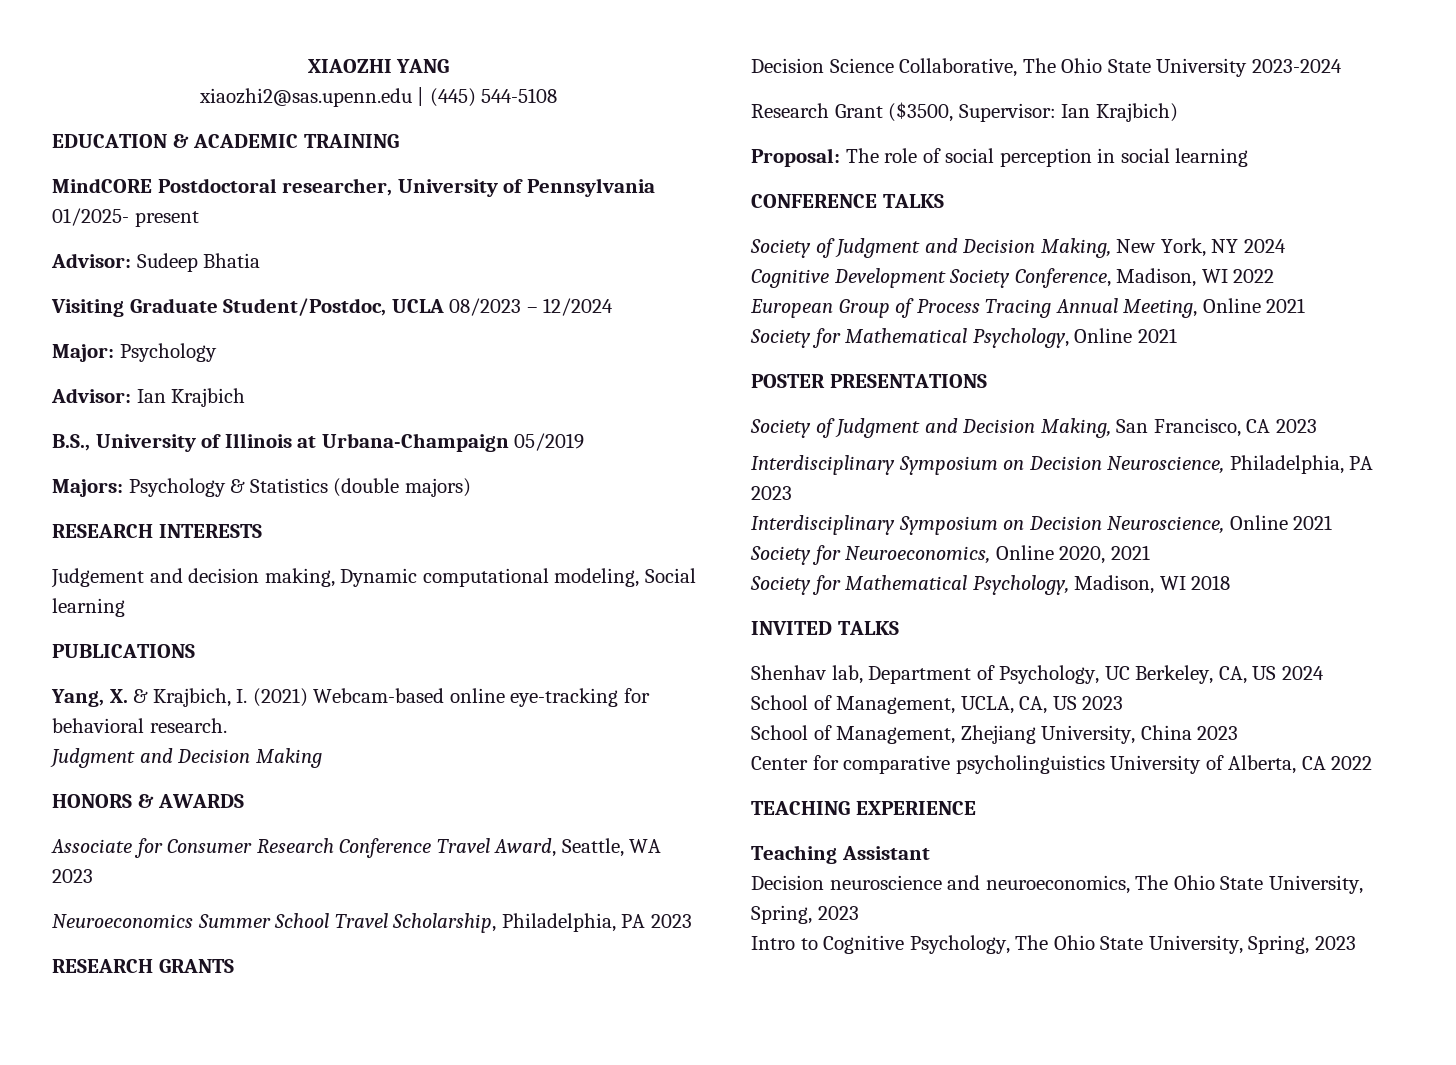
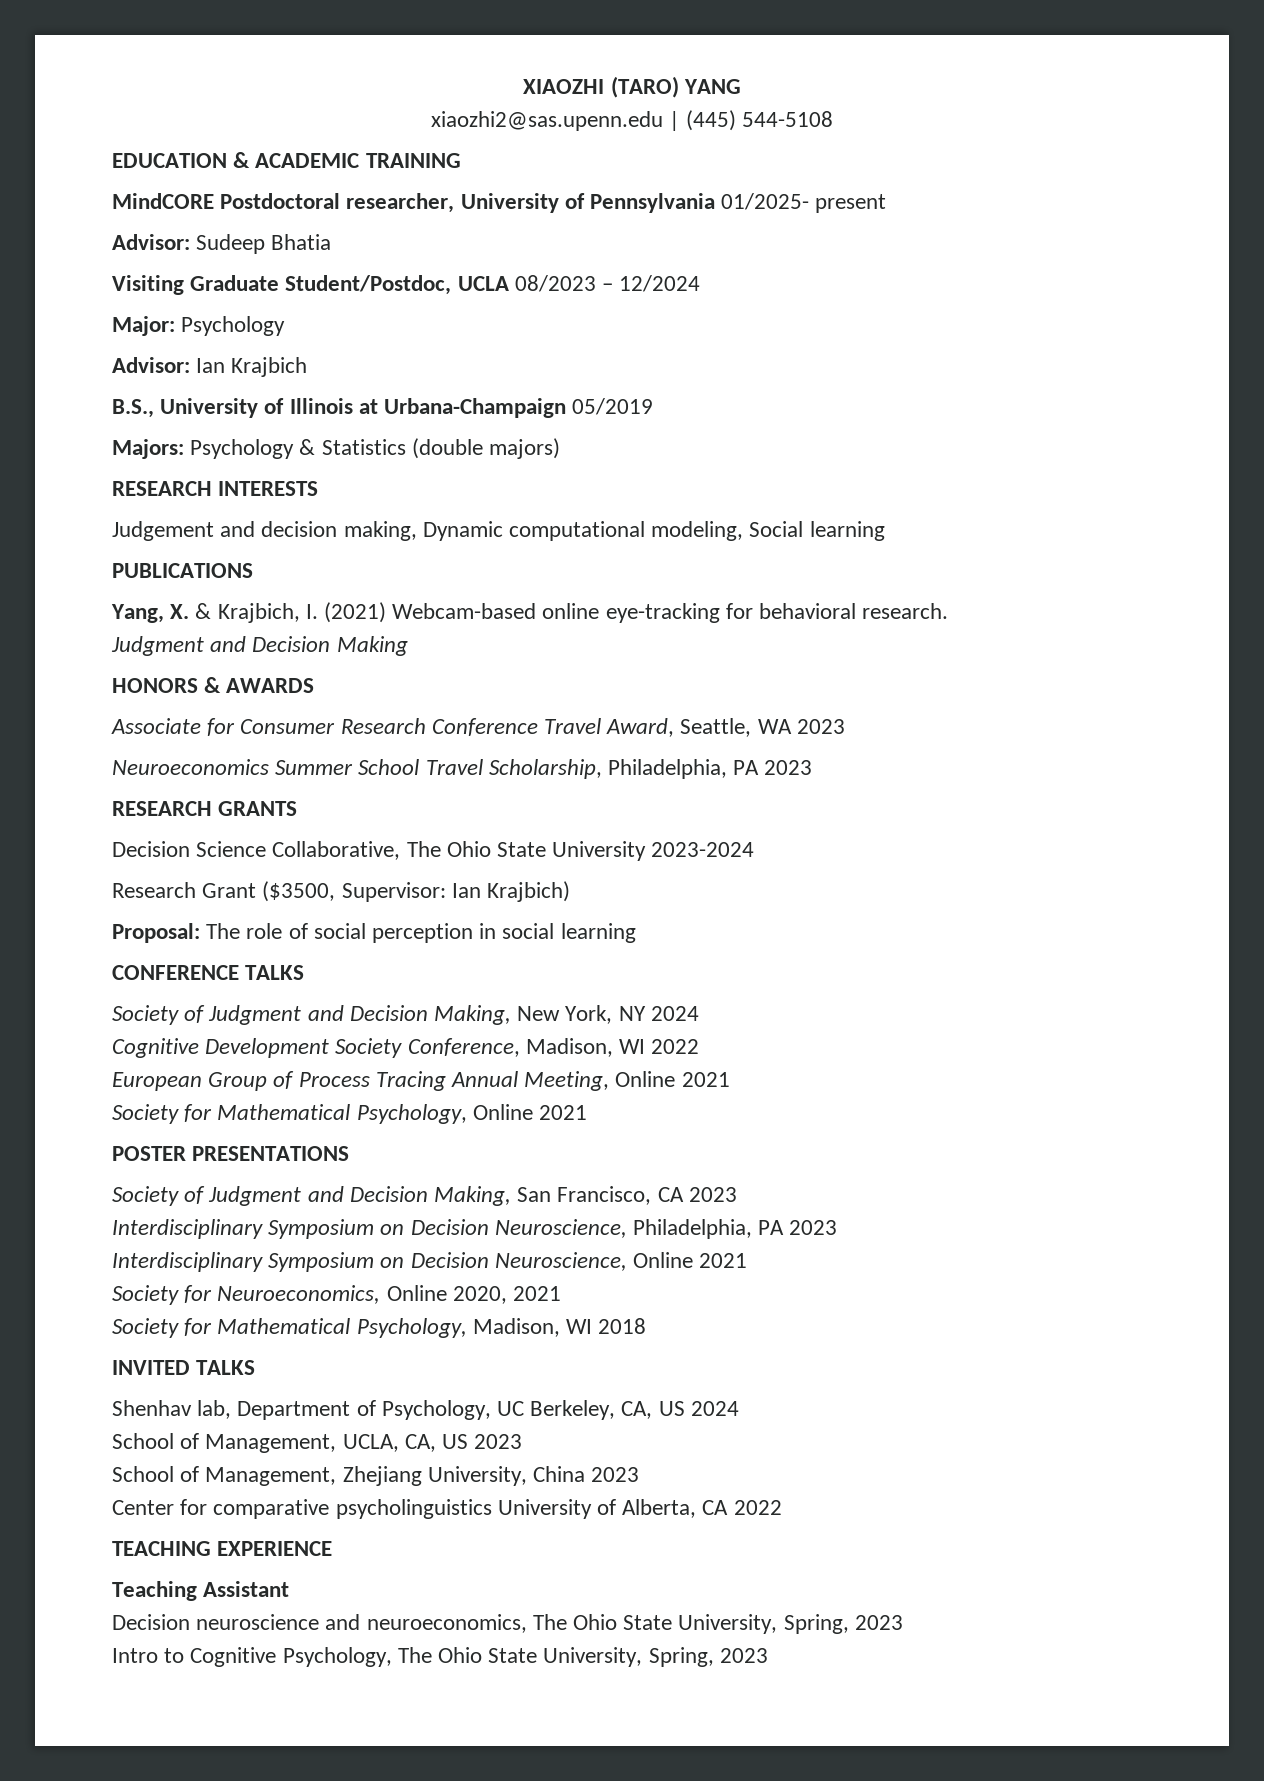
(392, 66) none -> [610,76,679,98] (TARO)

